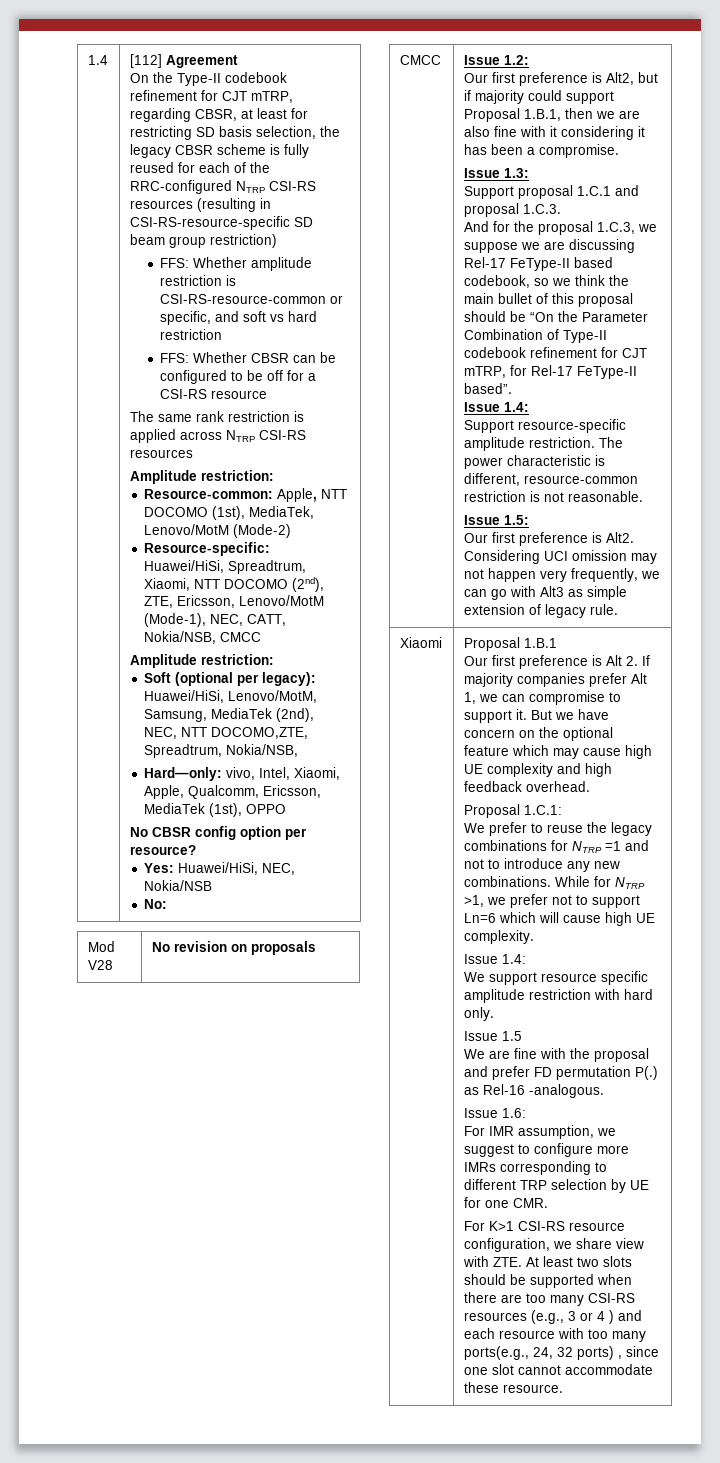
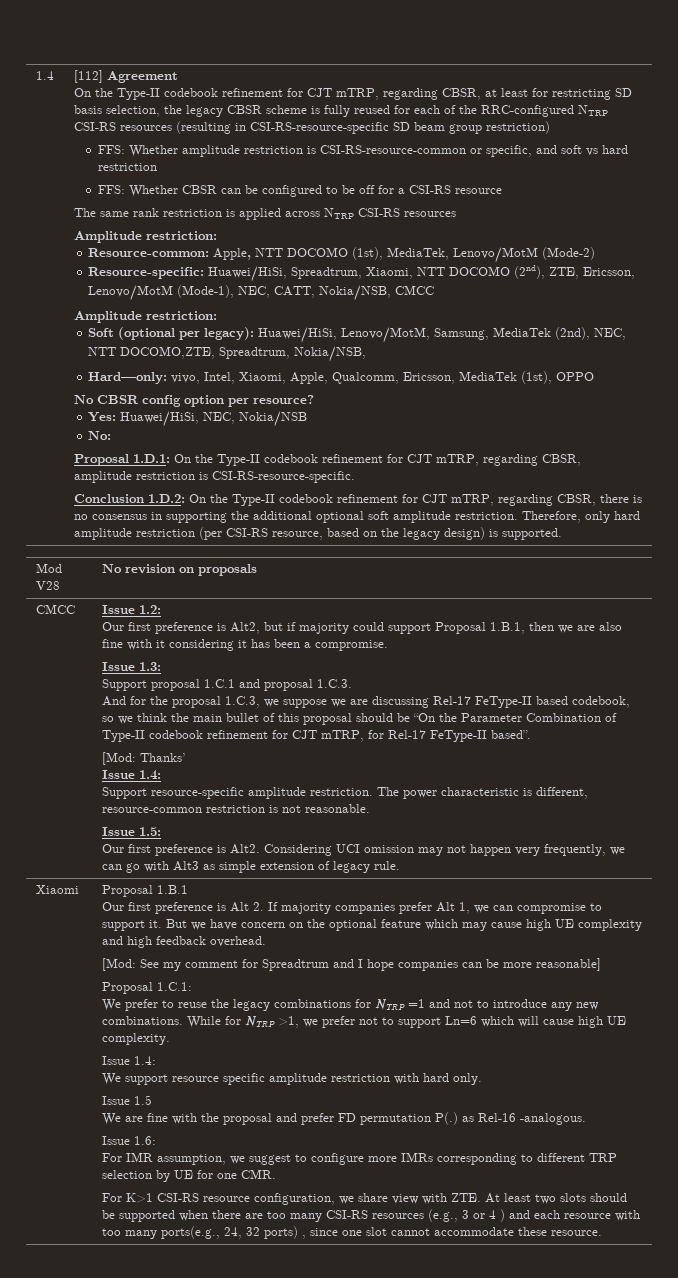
(168, 904) none -> [73,454,581,466] [73,471,355,483] [73,494,642,506] [73,511,640,523] [73,527,562,540] // Proposal 1.D.1: On the Type-II codebook refinement for CJT mTRP, regarding CBSR, amplitude restriction is CSI-RS-resource-specific. // Conclusion 1.D.2: On the Type-II codebook refinement for CJT mTRP, regarding CBSR, there is no consensus in supporting the additional optional soft amplitude restriction. Therefore, only hard amplitude restriction (per CSI-RS resource, based on the legacy design) is supported.
(512, 388) none -> [101,752,186,765] // [Mod: Thanks’
(590, 786) none -> [101,958,601,971] // [Mod: See my comment for Spreadtrum and I hope companies can be more reasonable]

